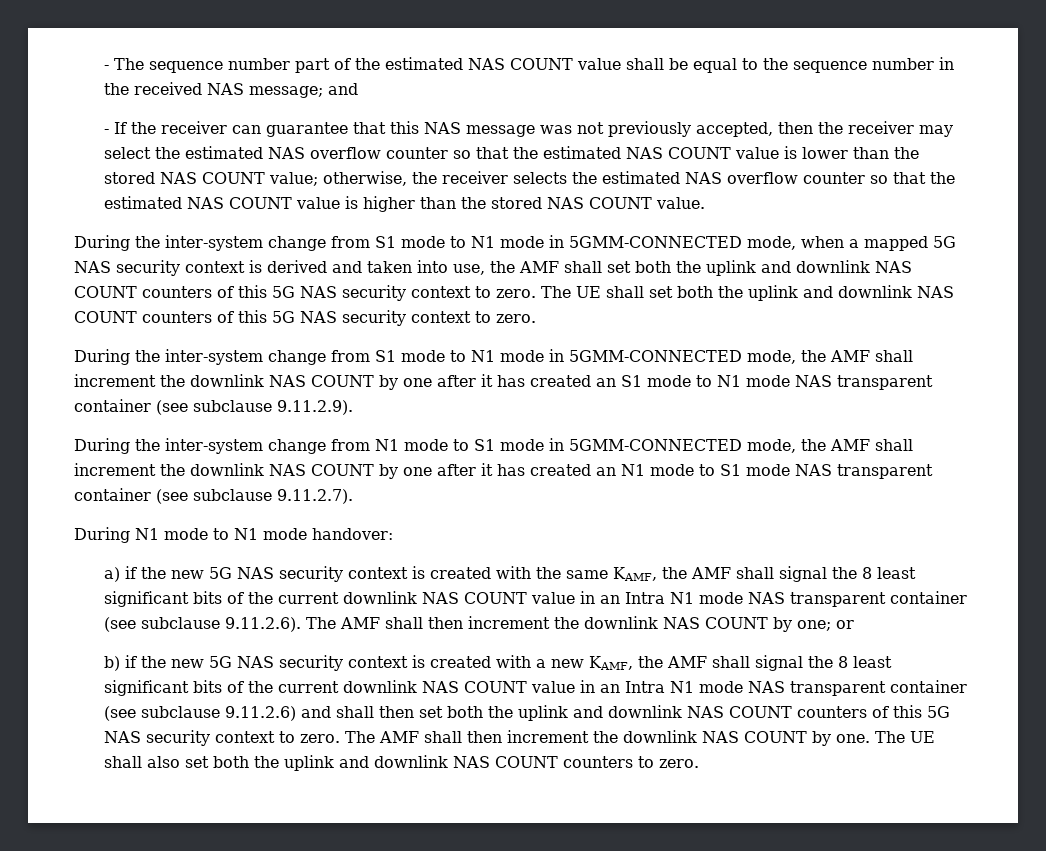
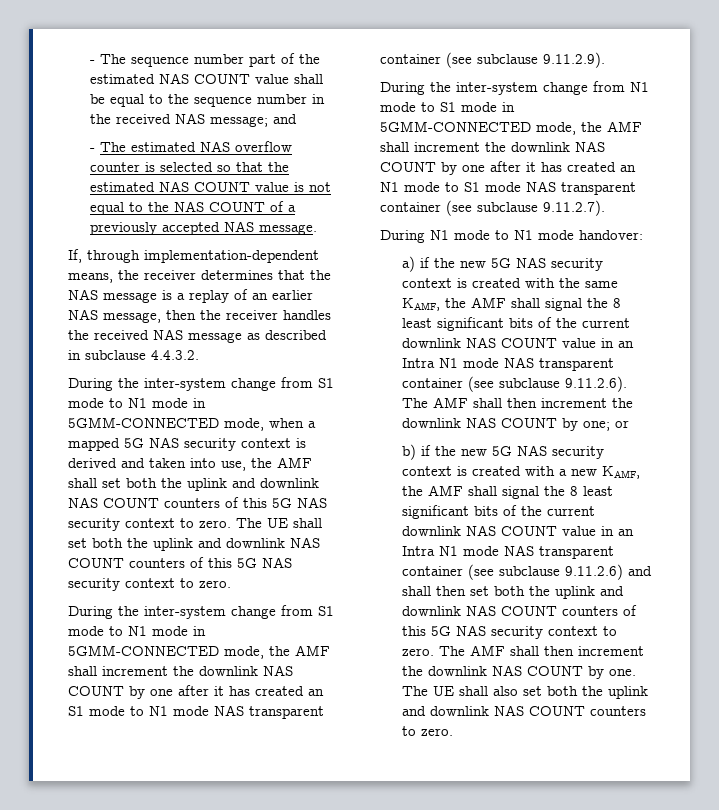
[114,121,954,137] [104,146,920,159] [104,171,956,186] [104,196,706,212] If the receiver can guarantee that this NAS message was not previously accepted, then the receiver may select the estimated NAS overflow counter so that the estimated NAS COUNT value is lower than the stored NAS COUNT value; otherwise, the receiver selects the estimated NAS overflow counter so that the estimated NAS COUNT value is higher than the stored NAS COUNT value. -> [99,141,292,152] [89,162,289,172] [89,181,331,192] [89,201,296,215] [89,221,317,235] [68,249,319,263] [68,270,331,283] [68,289,313,303] [68,309,331,323] [68,329,327,343] [68,350,199,360] The estimated NAS overflow counter is selected so that the estimated NAS COUNT value is not equal to the NAS COUNT of a previously accepted NAS message. // If, through implementation-dependent means, the receiver determines that the NAS message is a replay of an earlier NAS message, then the receiver handles the received NAS message as described in subclause 4.4.3.2.

